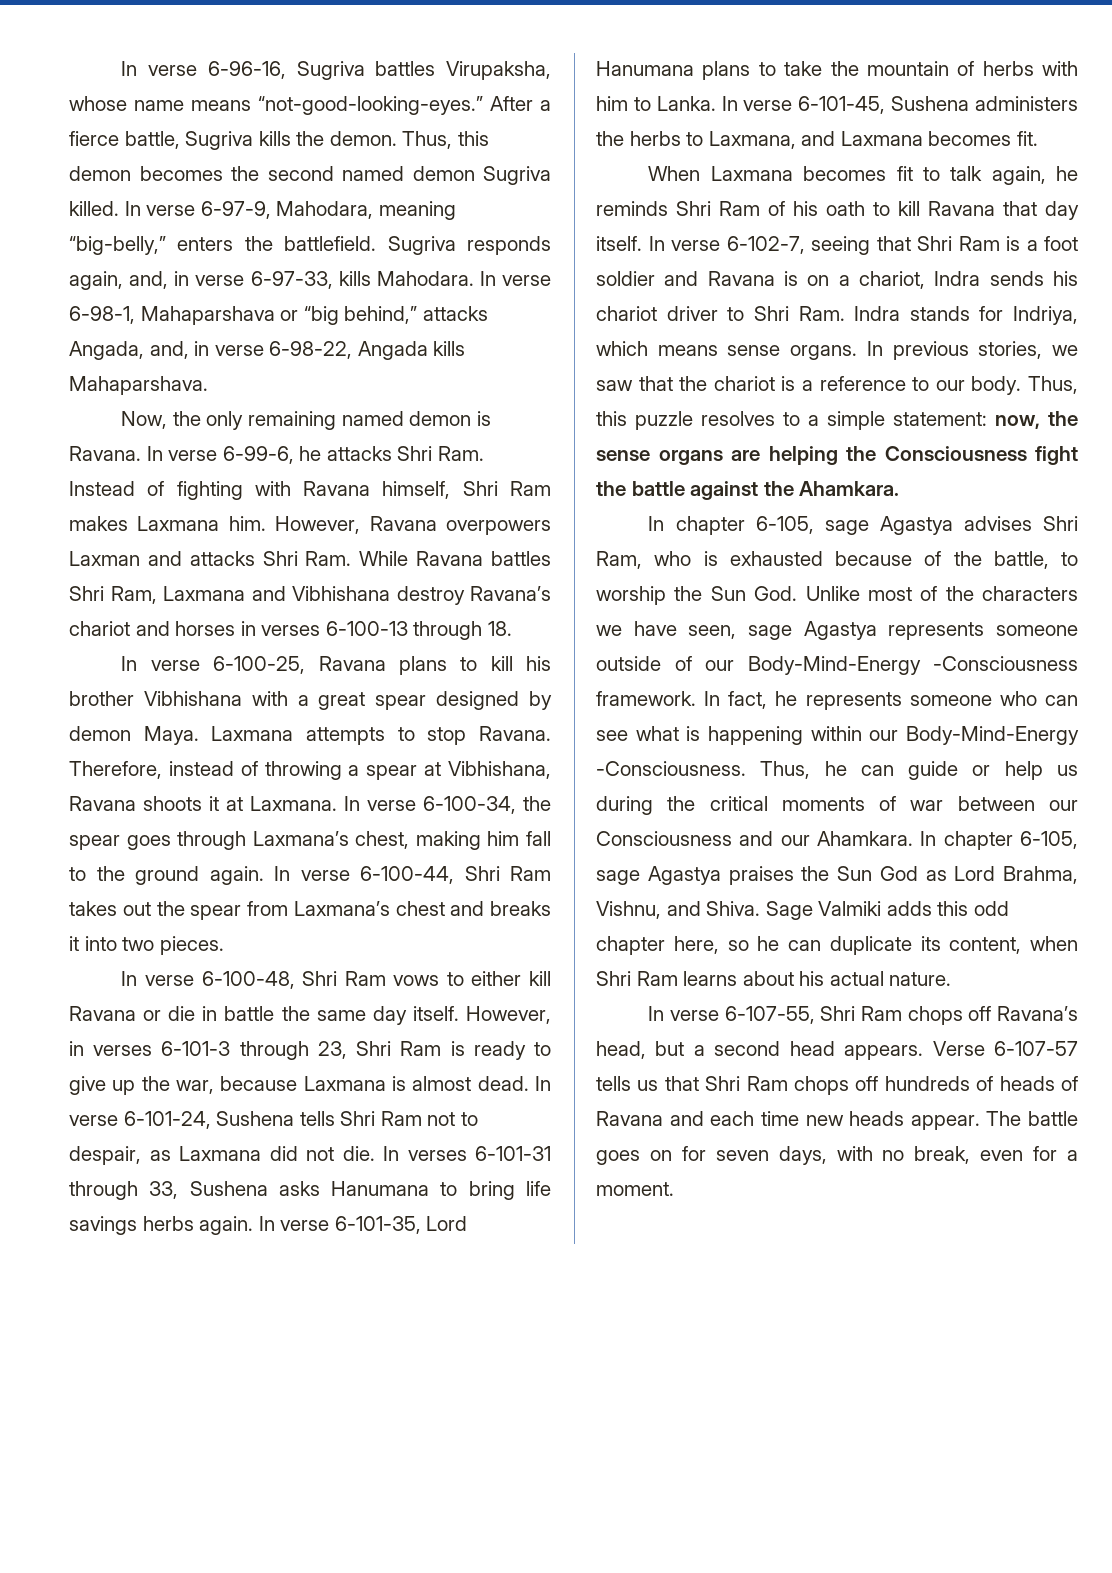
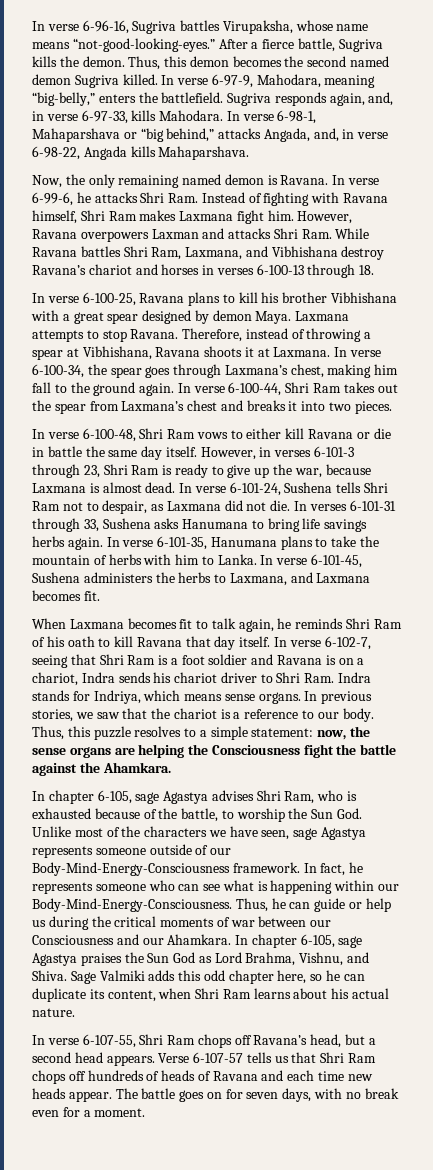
(220, 523) none -> [236,210,264,224] fight
[163,586,245,601] Laxmana -> [185,247,243,260] Laxmana,
[426,1216,468,1231] Lord -> (208, 543) none
[747,656,1078,675] Body-Mind-Energy -Consciousness -> [32,862,230,876] Body-Mind-Energy-Consciousness
[906,726,1079,745] [596,761,746,776] Body-Mind-Energy -Consciousness. -> [32,898,232,912] Body-Mind-Energy-Consciousness.
[914,1146,971,1164] break, -> [364,1088,399,1099] break

